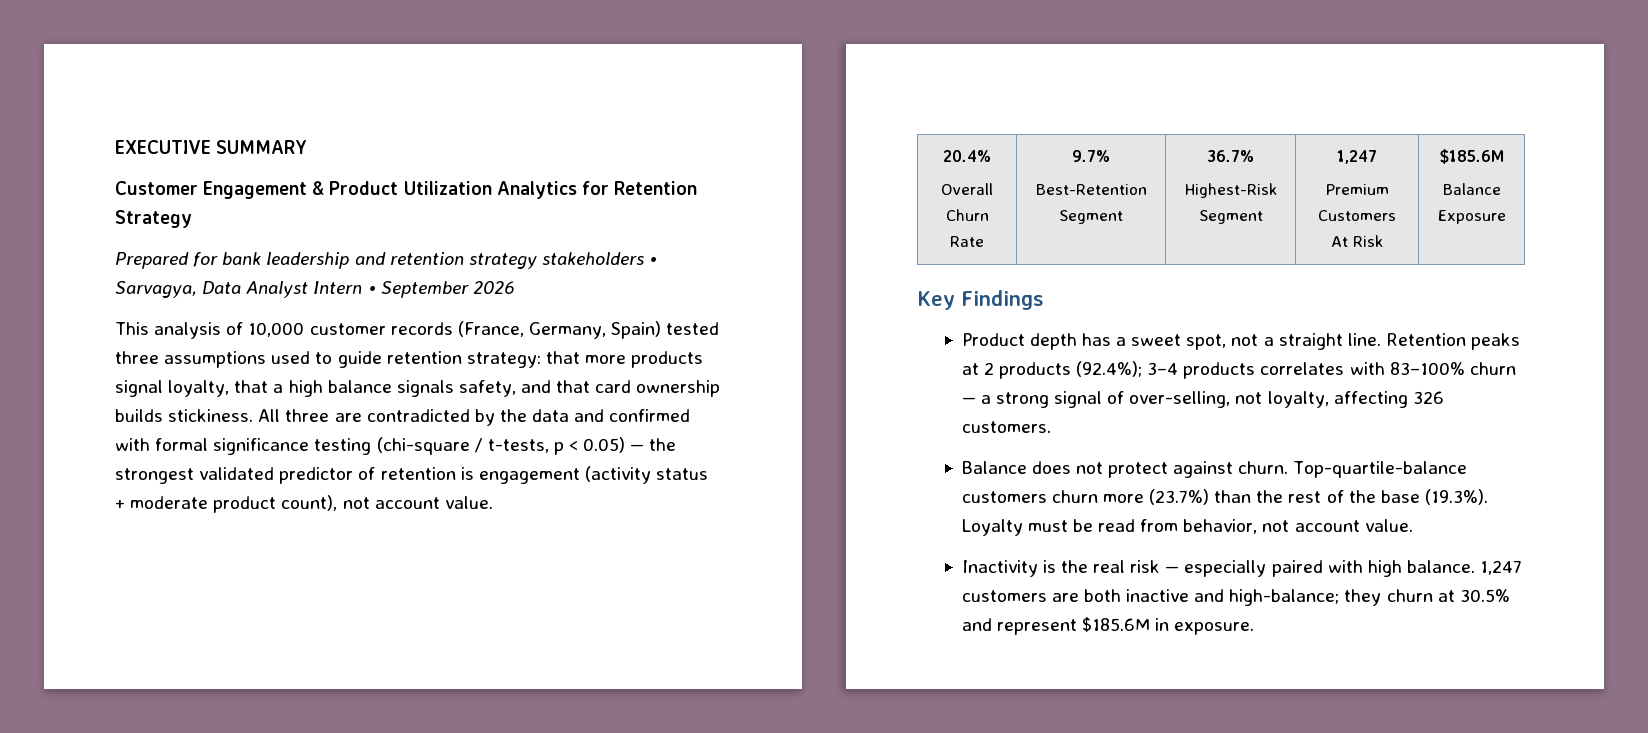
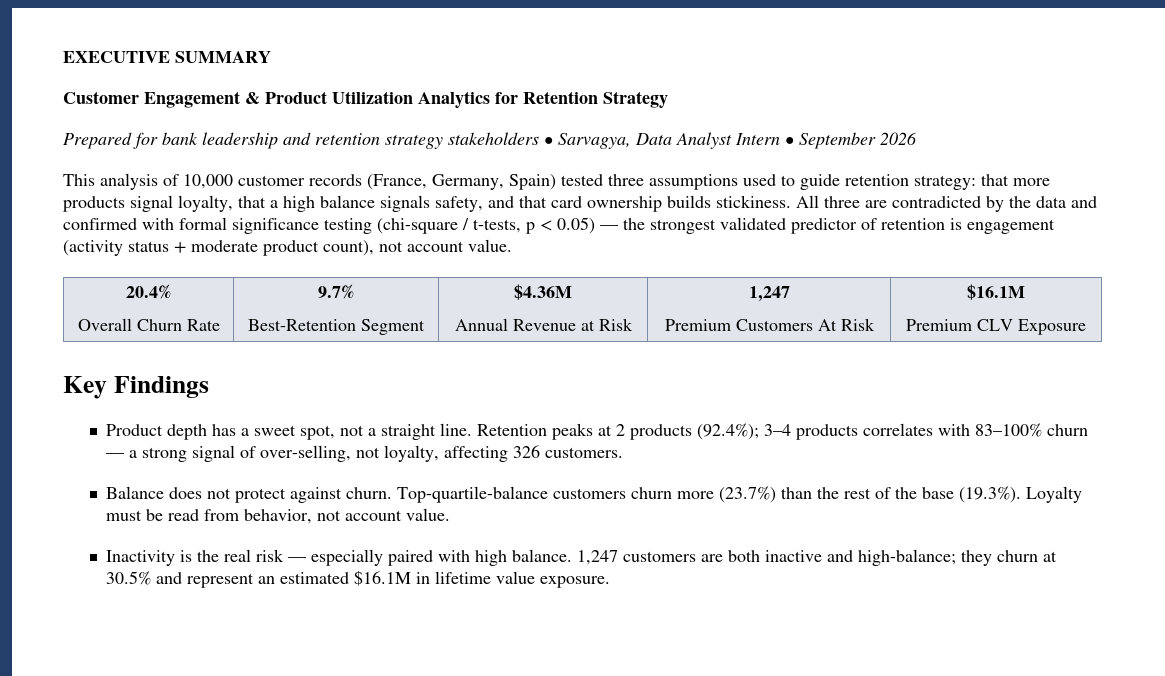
[1207,150,1254,162] [1184,183,1277,198] [1198,210,1263,224] 36.7% // Highest-Risk Segment -> [514,284,572,300] [454,318,633,331] $4.36M // Annual Revenue at Risk
[1439,149,1504,164] [1442,183,1501,195] $185.6M // Balance -> [967,284,1025,300] [906,319,1013,331] $16.1M // Premium CLV
[1081,617,1170,632] $185.6M in -> [257,570,535,586] an estimated $16.1M in lifetime value

